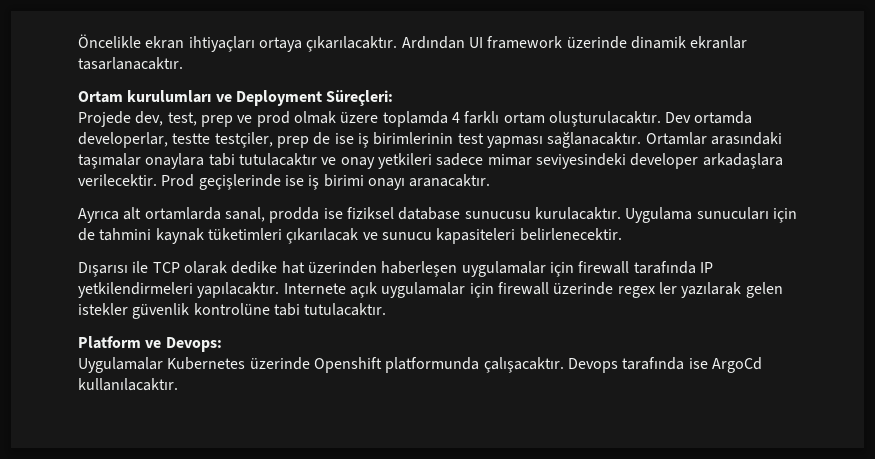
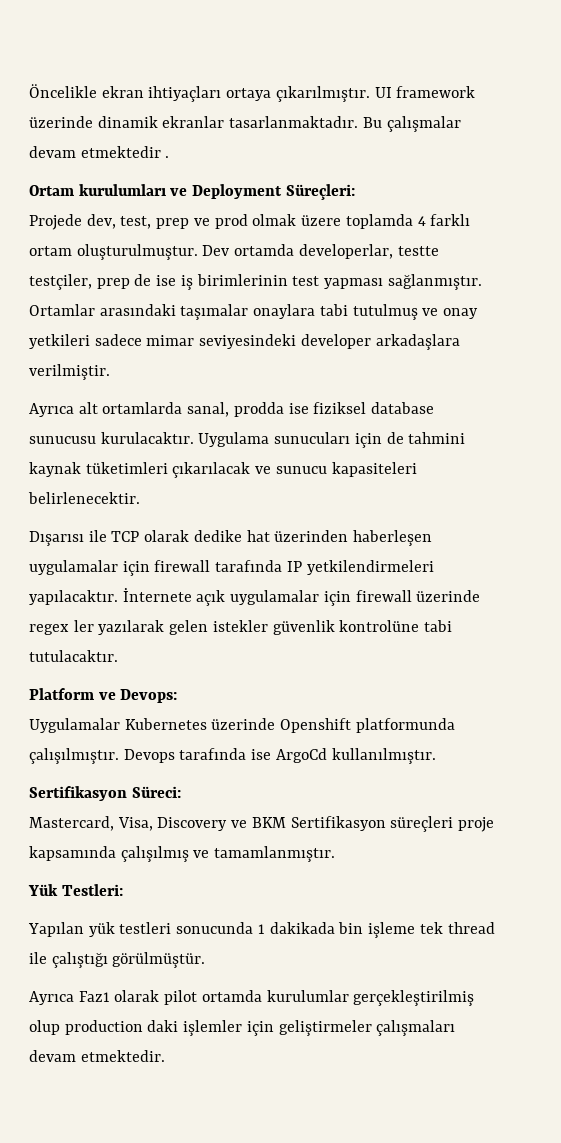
[306,36,465,52] çıkarılacaktır. Ardından -> [275,86,370,102] çıkarılmıştır.
[78,57,183,70] tasarlanacaktır. -> [229,116,461,132] [29,146,170,158] tasarlanmaktadır. Bu çalışmalar devam etmektedir .
[548,111,661,127] oluşturulacaktır. -> [76,244,198,260] oluşturulmuştur.
[547,131,642,148] sağlanacaktır. -> [387,274,482,290] sağlanmıştır.
[238,153,317,166] tutulacaktır -> [352,304,418,320] tutulmuş
[78,174,491,190] verilecektir. Prod geçişlerinde ise iş birimi onayı aranacaktır. -> [29,364,110,380] verilmiştir.
[283,283,346,294] Internete -> [122,588,192,602] İnternete
[483,357,564,373] çalışacaktır. -> [29,748,119,764] çalışılmıştır.
[78,378,178,391] kullanılacaktır. -> [331,748,436,764] [29,786,181,801] [29,816,495,832] [29,846,336,862] [28,884,123,896] [28,922,495,938] [29,952,206,968] [29,990,475,1006] [29,1020,456,1036] [29,1050,165,1062] kullanılmıştır. // Sertifikasyon Süreci: // Mastercard, Visa, Discovery ve BKM Sertifikasyon süreçleri proje kapsamında çalışılmış ve tamamlanmıştır. // Yük Testleri: // Yapılan yük testleri sonucunda 1 dakikada bin işleme tek thread ile çalıştığı görülmüştür. // Ayrıca Faz1 olarak pilot ortamda kurulumlar gerçekleştirilmiş olup production daki işlemler için geliştirmeler çalışmaları devam etmektedir.

